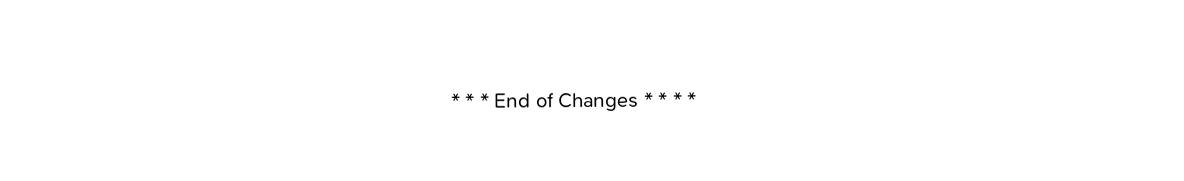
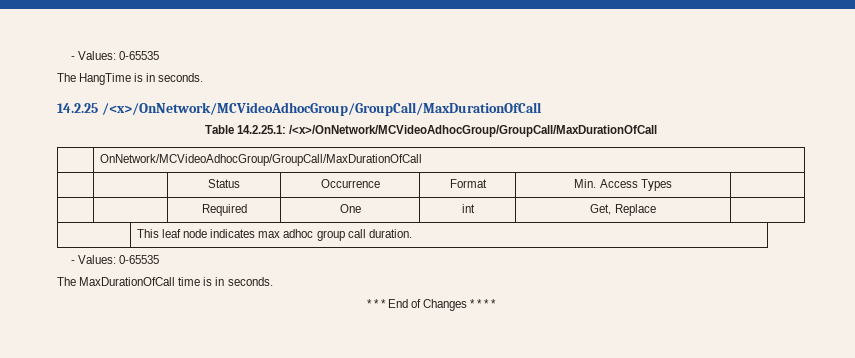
(450, 100) none -> [71,51,160,60] [57,73,204,85] [57,102,542,116] [204,125,658,137] [99,154,422,166] [208,179,240,188] [320,179,380,188] [449,179,487,188] [574,179,672,191] [201,204,247,216] [339,204,361,213] [461,204,475,213] [590,204,656,216] [136,229,412,241] [71,255,160,264] [57,277,273,286] - Values: 0-65535 // The HangTime is in seconds. // 14.2.25 /<x>/OnNetwork/MCVideoAdhocGroup/GroupCall/MaxDurationOfCall // Table 14.2.25.1: /<x>/OnNetwork/MCVideoAdhocGroup/GroupCall/MaxDurationOfCall // | OnNetwork/MCVideoAdhocGroup/GroupCall/MaxDurationOfCall // | | Status | Occurrence | Format | Min. Access Types | // | | Required | One | int | Get, Replace | // | This leaf node indicates max adhoc group call duration. // - Values: 0-65535 // The MaxDurationOfCall time is in seconds. //

